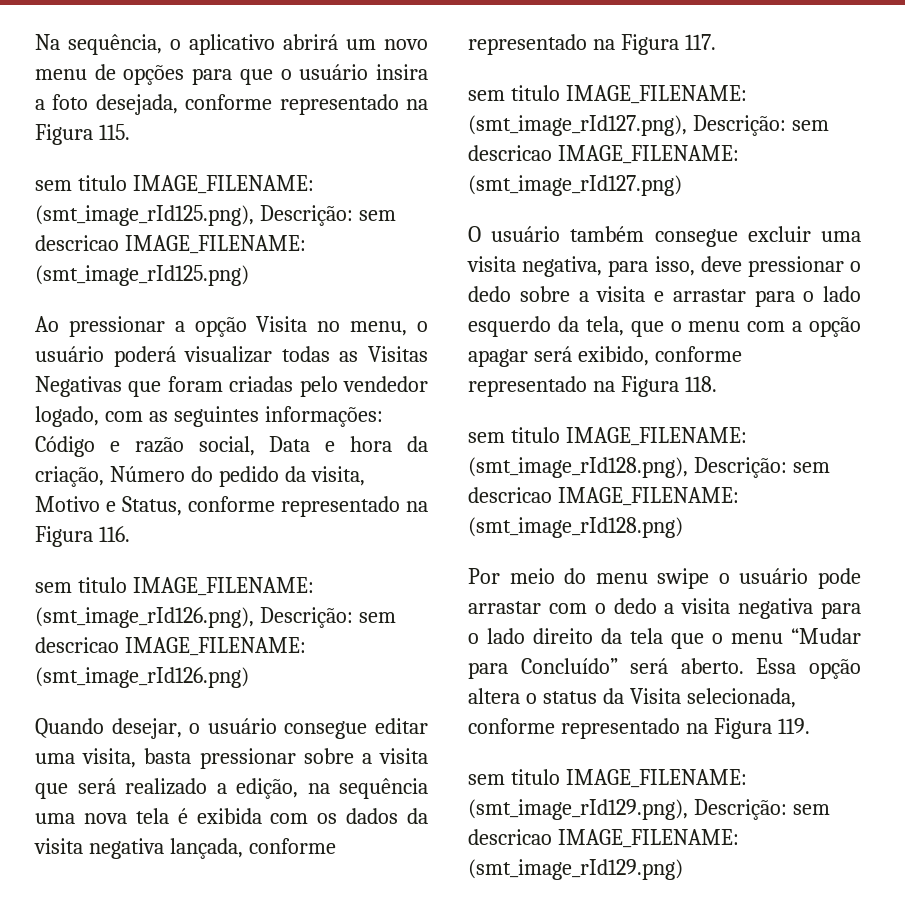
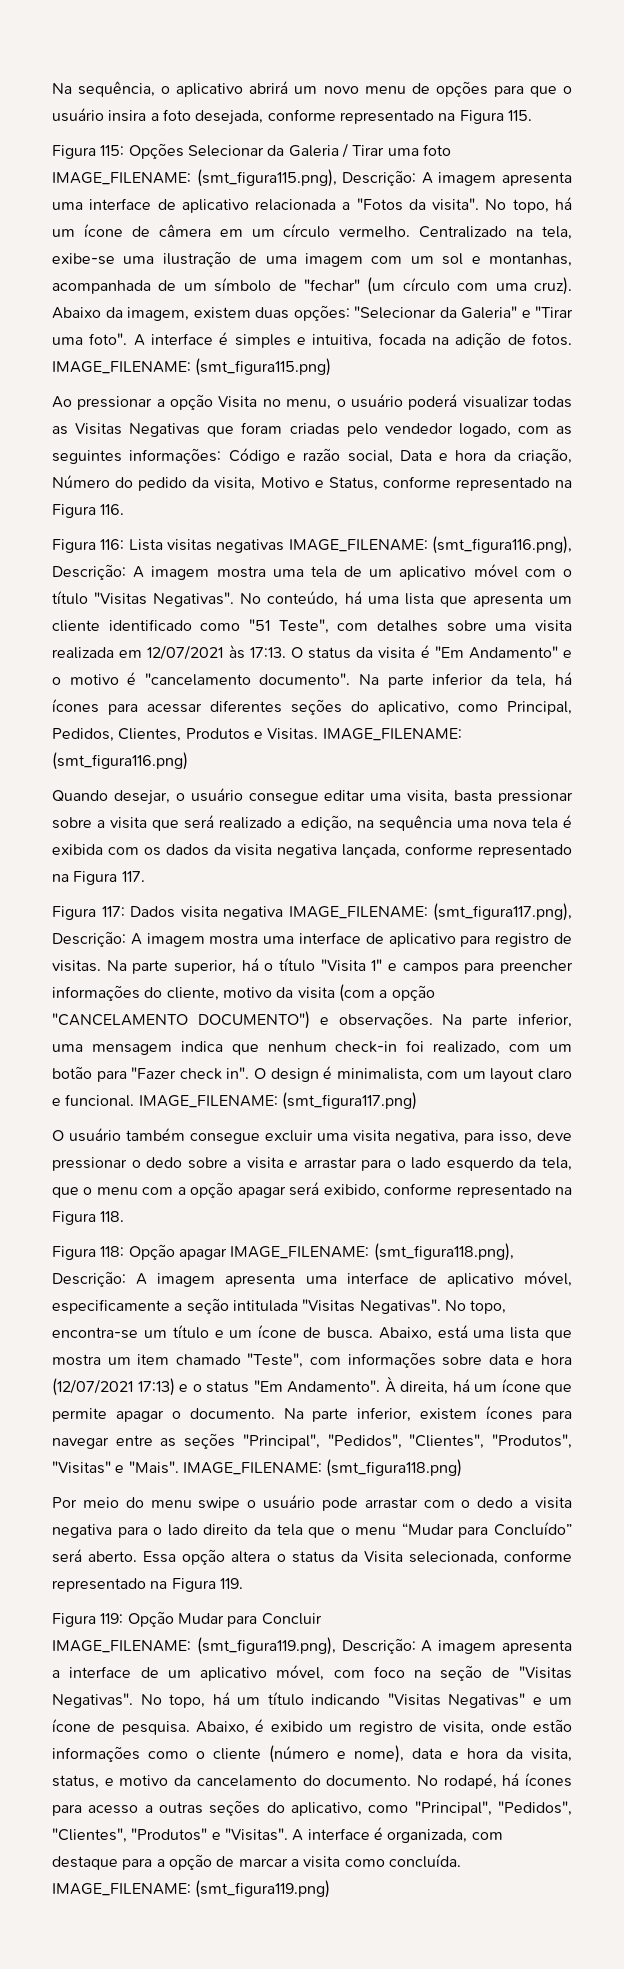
[35,175,314,194] [35,205,396,226] [35,235,306,254] [35,265,249,286] sem titulo IMAGE_FILENAME: (smt_image_rId125.png), Descrição: sem descricao IMAGE_FILENAME: (smt_image_rId125.png) -> [52,143,451,159] [52,169,573,187] [52,197,572,213] [52,224,572,240] [52,251,572,267] [52,277,572,295] [52,305,573,321] [52,332,572,348] [52,358,332,376] Figura 115: Opções Selecionar da Galeria / Tirar uma foto IMAGE_FILENAME: (smt_figura115.png), Descrição: A imagem apresenta uma interface de aplicativo relacionada a "Fotos da visita". No topo, há um ícone de câmera em um círculo vermelho. Centralizado na tela, exibe-se uma ilustração de uma imagem com um sol e montanhas, acompanhada de um símbolo de "fechar" (um círculo com uma cruz). Abaixo da imagem, existem duas opções: "Selecionar da Galeria" e "Tirar uma foto". A interface é simples e intuitiva, focada na adição de fotos. IMAGE_FILENAME: (smt_figura115.png)
[35,577,314,596] [35,607,396,628] [35,637,306,656] [35,667,249,688] sem titulo IMAGE_FILENAME: (smt_image_rId126.png), Descrição: sem descricao IMAGE_FILENAME: (smt_image_rId126.png) -> [52,536,572,554] [52,564,572,580] [52,591,573,607] [52,619,572,634] [52,645,573,660] [52,672,573,688] [52,699,572,715] [52,728,462,742] [52,752,188,770] Figura 116: Lista visitas negativas IMAGE_FILENAME: (smt_figura116.png), Descrição: A imagem mostra uma tela de um aplicativo móvel com o título "Visitas Negativas". No conteúdo, há uma lista que apresenta um cliente identificado como "51 Teste", com detalhes sobre uma visita realizada em 12/07/2021 às 17:13. O status da visita é "Em Andamento" e o motivo é "cancelamento documento". Na parte inferior da tela, há ícones para acessar diferentes seções do aplicativo, como Principal, Pedidos, Clientes, Produtos e Visitas. IMAGE_FILENAME: (smt_figura116.png)
[468,85,747,104] [468,115,829,136] [468,145,739,164] [468,175,682,196] sem titulo IMAGE_FILENAME: (smt_image_rId127.png), Descrição: sem descricao IMAGE_FILENAME: (smt_image_rId127.png) -> [52,903,572,921] [52,931,572,947] [52,958,574,974] [52,984,435,1002] [52,1011,572,1029] [52,1040,573,1055] [52,1066,572,1083] [52,1092,417,1110] Figura 117: Dados visita negativa IMAGE_FILENAME: (smt_figura117.png), Descrição: A imagem mostra uma interface de aplicativo para registro de visitas. Na parte superior, há o título "Visita 1" e campos para preencher informações do cliente, motivo da visita (com a opção "CANCELAMENTO DOCUMENTO") e observações. Na parte inferior, uma mensagem indica que nenhum check-in foi realizado, com um botão para "Fazer check in". O design é minimalista, com um layout claro e funcional. IMAGE_FILENAME: (smt_figura117.png)
[468,427,747,446] [468,457,830,478] [468,487,739,506] [468,517,683,538] sem titulo IMAGE_FILENAME: (smt_image_rId128.png), Descrição: sem descricao IMAGE_FILENAME: (smt_image_rId128.png) -> [52,1243,514,1261] [52,1271,572,1287] [52,1298,507,1314] [52,1325,572,1341] [52,1352,573,1368] [52,1376,572,1396] [52,1406,573,1422] [52,1433,572,1449] [52,1459,463,1477] Figura 118: Opção apagar IMAGE_FILENAME: (smt_figura118.png), Descrição: A imagem apresenta uma interface de aplicativo móvel, especificamente a seção intitulada "Visitas Negativas". No topo, encontra-se um título e um ícone de busca. Abaixo, está uma lista que mostra um item chamado "Teste", com informações sobre data e hora (12/07/2021 17:13) e o status "Em Andamento". À direita, há um ícone que permite apagar o documento. Na parte inferior, existem ícones para navegar entre as seções "Principal", "Pedidos", "Clientes", "Produtos", "Visitas" e "Mais". IMAGE_FILENAME: (smt_figura118.png)
[468,769,747,788] [468,799,830,820] [468,829,739,848] [468,859,683,880] sem titulo IMAGE_FILENAME: (smt_image_rId129.png), Descrição: sem descricao IMAGE_FILENAME: (smt_image_rId129.png) -> [52,1611,322,1627] [52,1637,572,1655] [52,1665,572,1681] [52,1692,572,1708] [52,1719,573,1735] [52,1745,572,1763] [52,1773,572,1789] [52,1800,572,1816] [52,1827,503,1843] [52,1854,461,1870] [52,1880,331,1898] Figura 119: Opção Mudar para Concluir // IMAGE_FILENAME: (smt_figura119.png), Descrição: A imagem apresenta a interface de um aplicativo móvel, com foco na seção de "Visitas Negativas". No topo, há um título indicando "Visitas Negativas" e um ícone de pesquisa. Abaixo, é exibido um registro de visita, onde estão informações como o cliente (número e nome), data e hora da visita, status, e motivo da cancelamento do documento. No rodapé, há ícones para acesso a outras seções do aplicativo, como "Principal", "Pedidos", "Clientes", "Produtos" e "Visitas". A interface é organizada, com destaque para a opção de marcar a visita como concluída. IMAGE_FILENAME: (smt_figura119.png)

